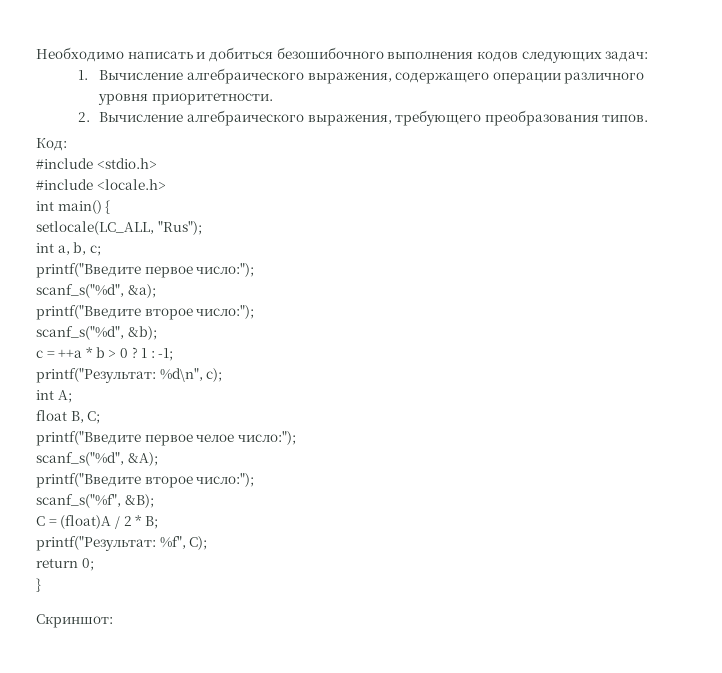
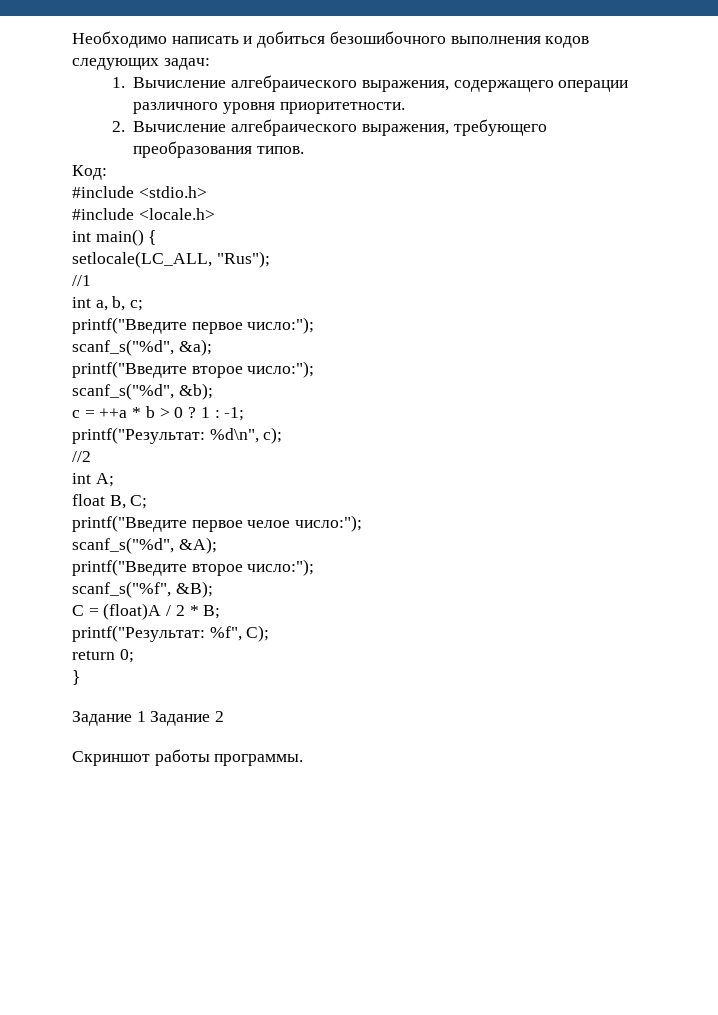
(202, 228) none -> [72,275,91,286] // //1
(223, 375) none -> [72,451,91,462] // //2
[36,614,113,628] Скриншот: -> [72,711,225,726] [72,749,304,766] Задание 1 Задание 2 // Скриншот работы программы.

